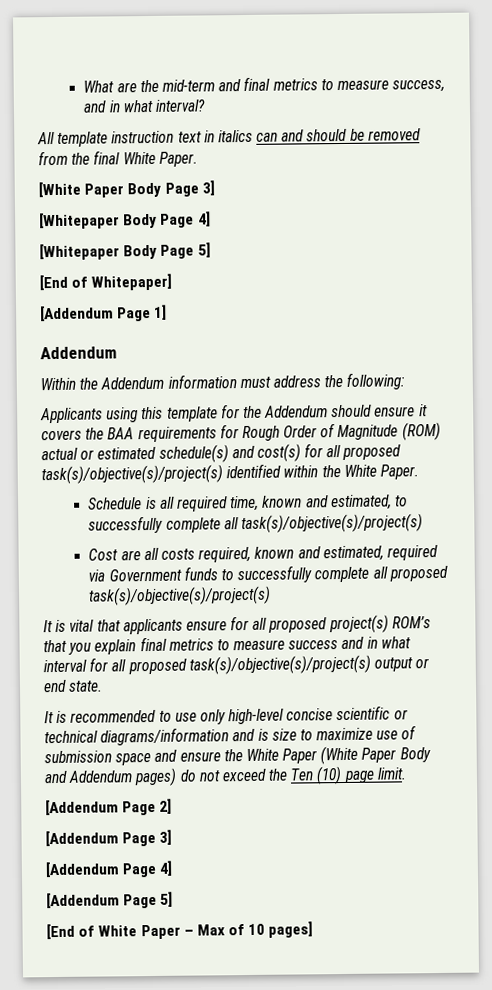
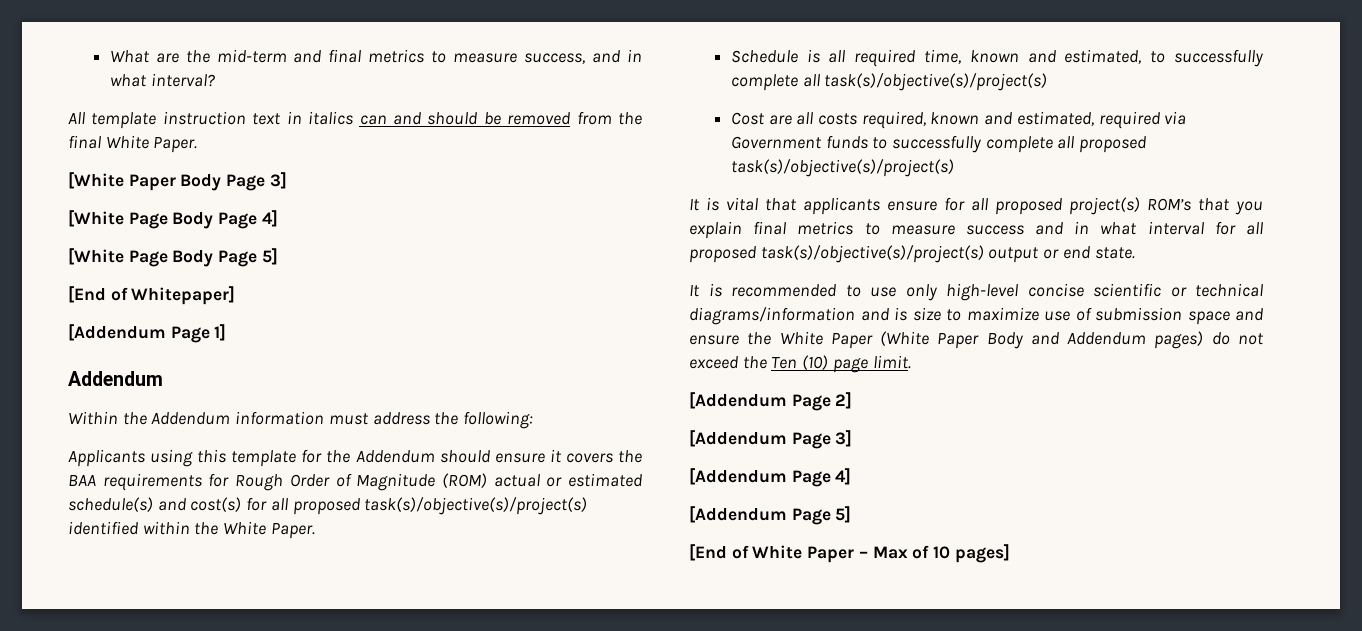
[39,212,120,230] [Whitepaper -> [68,210,168,229] [White Page
[39,243,120,261] [Whitepaper -> [68,248,168,267] [White Page

